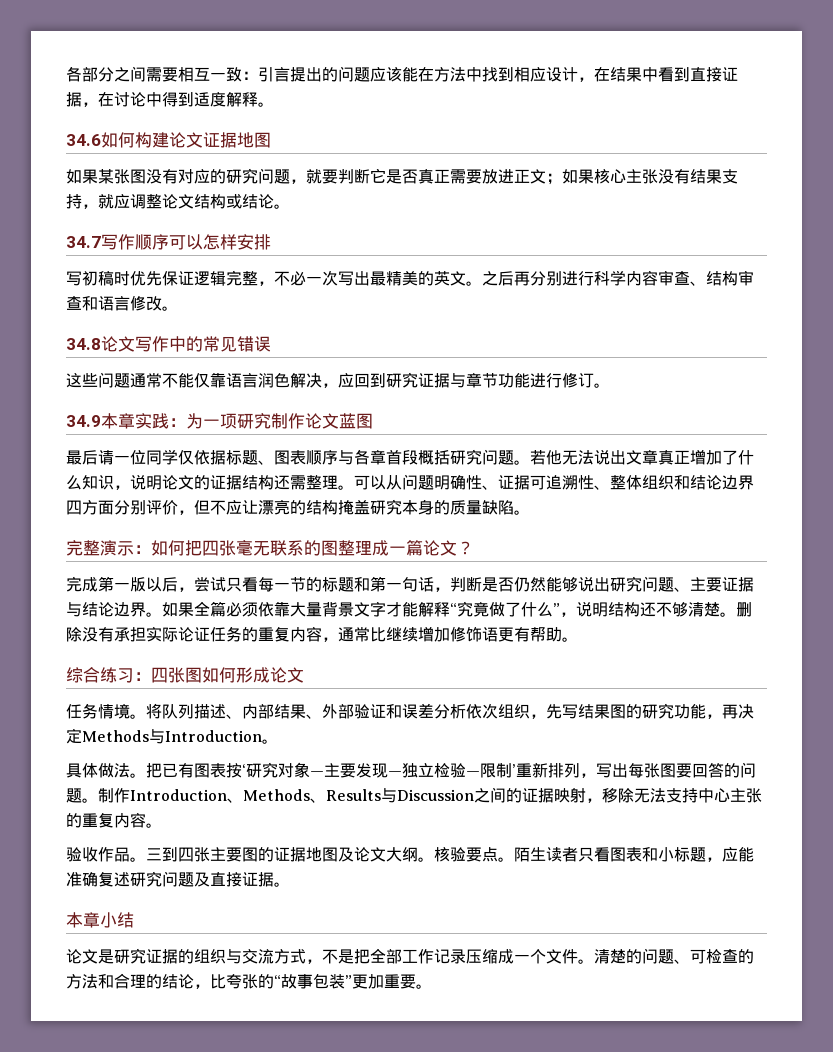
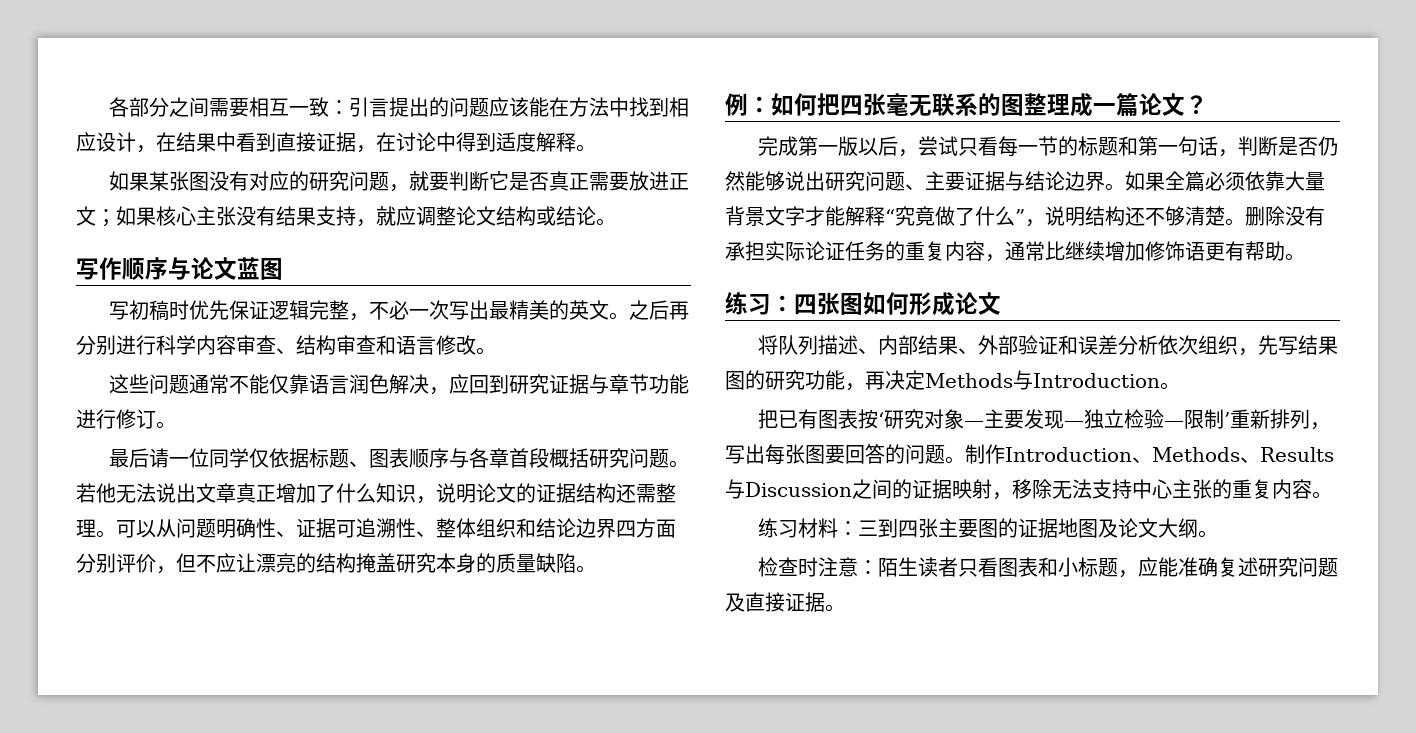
[66,132,271,148] // 34.6如何构建论文证据地图 -> (596, 148) none
[66,236,101,248] 34.7 -> (616, 222) none
[169,234,271,250] 可以怎样安排 -> [168,257,283,280] 与论文蓝图
[66,336,271,352] // 34.8论文写作中的常见错误 -> (496, 351) none
[66,413,373,429] // 34.9本章实践：为一项研究制作论文蓝图 -> (176, 425) none
[66,540,134,556] 完整演示 -> [725,93,748,116] 例
[66,667,100,683] 综合 -> (1305, 257) none
[66,703,146,719] 任务情境。 -> (1001, 303) none
[66,763,146,778] 具体做法。 -> (1180, 386) none
[66,847,146,862] 验收作品。 -> [758,518,859,538] 练习材料：
[434,847,514,862] 核验要点。 -> [758,557,879,577] // 检查时注意：
[66,912,134,928] [66,948,754,964] [66,973,432,989] // 本章小结 // 论文是研究证据的组织与交流方式，不是把全部工作记录压缩成一个文件。清楚的问题、可检查的方法和合理的结论，比夸张的“故事包装”更加重要。 -> (845, 608) none

